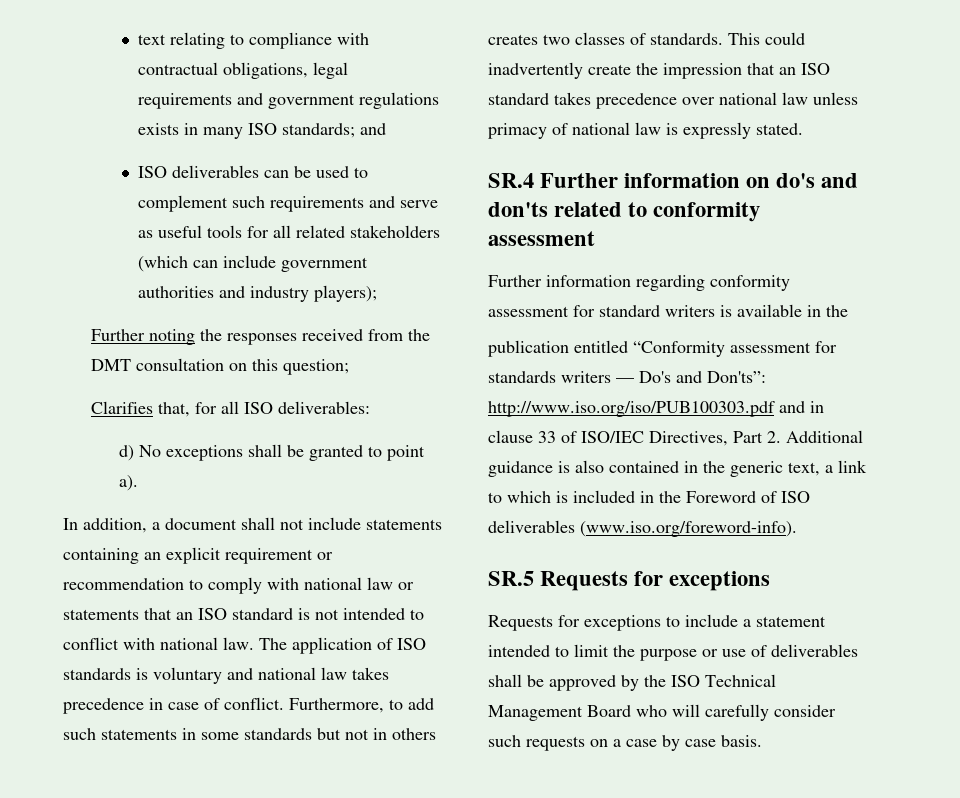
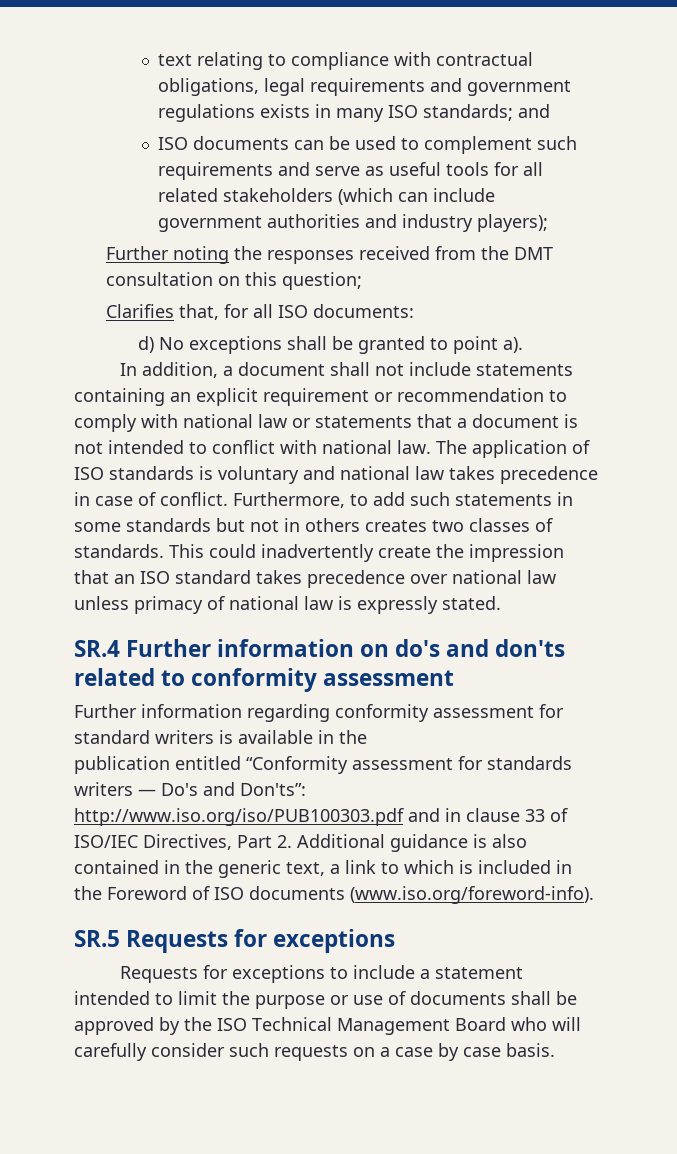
[172,165,260,178] deliverables -> [193,136,290,150] documents
[277,401,370,414] deliverables: -> [313,304,415,318] documents:
[176,608,293,620] an ISO standard -> [457,414,559,428] a document
[488,520,575,533] deliverables -> [249,886,345,900] documents
[771,644,858,657] deliverables -> [410,991,506,1005] documents

